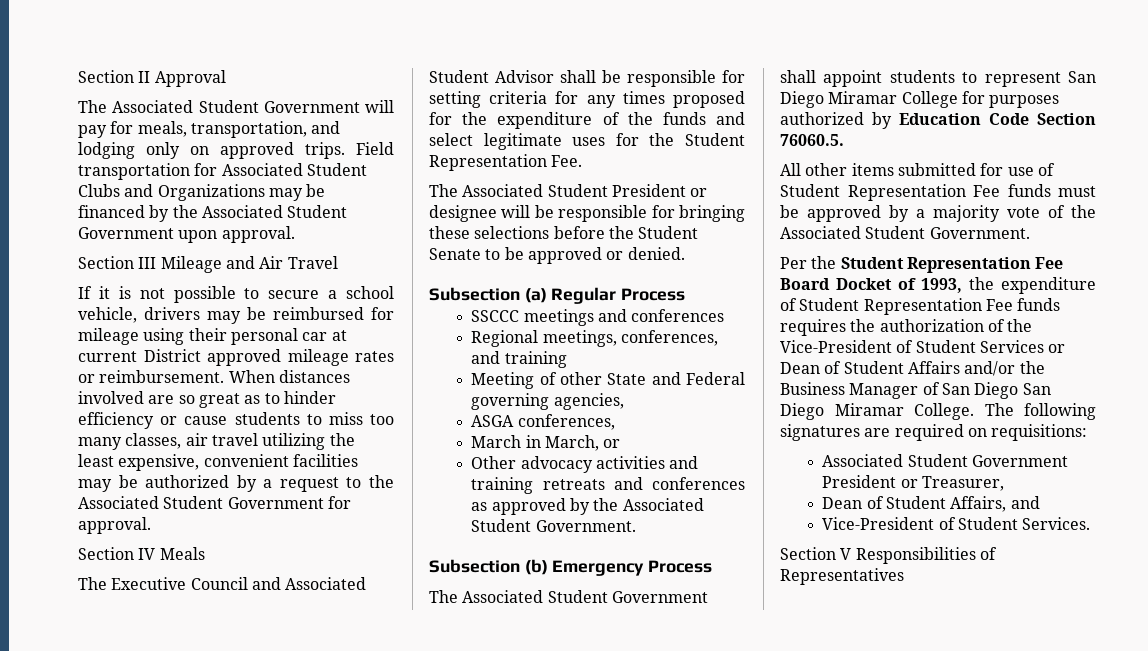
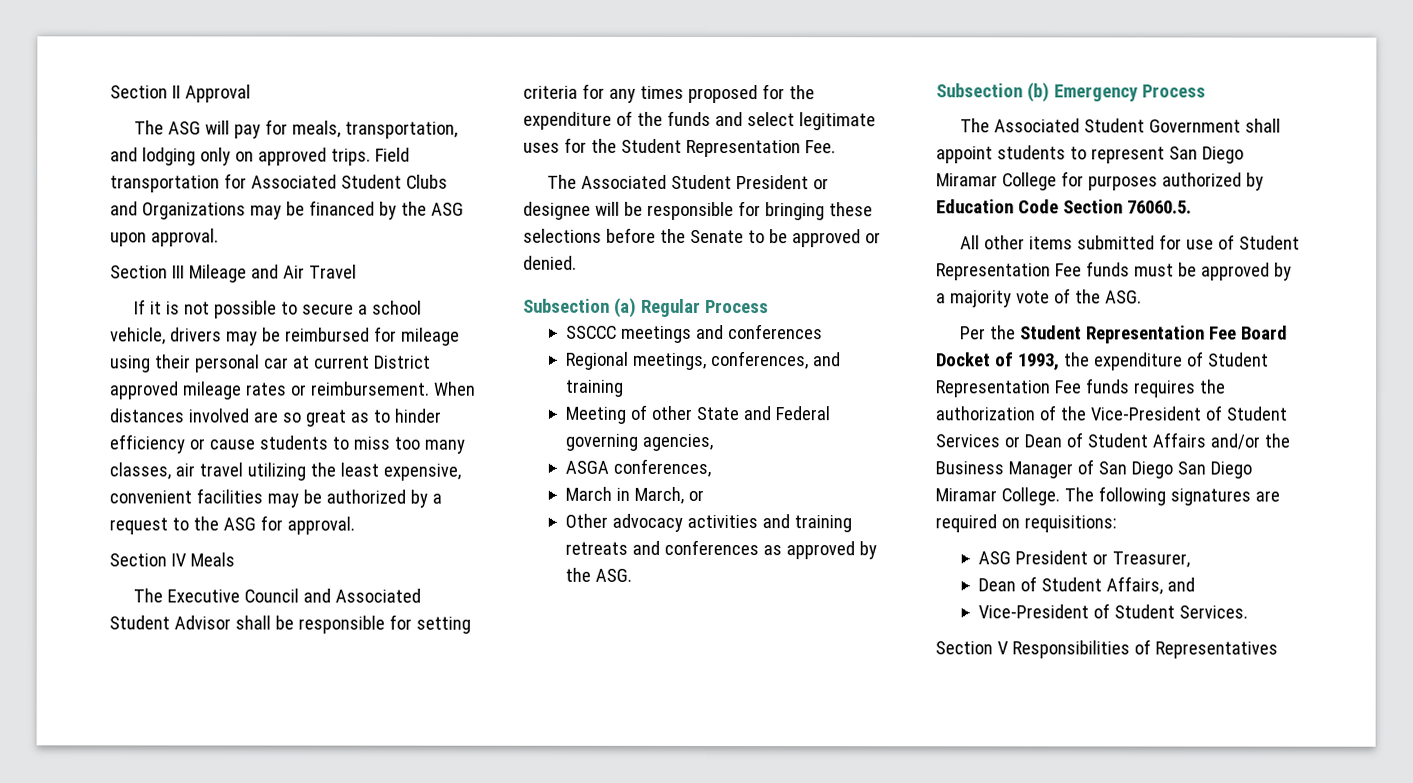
[112,100,360,113] Associated Student Government -> [168,121,202,135] ASG
[201,205,348,218] [78,227,174,239] Associated Student Government -> [430,202,464,216] ASG
[78,496,324,509] Associated Student Government -> [222,517,256,531] ASG
[638,226,699,239] Student -> (686, 235) none
[622,498,704,511] [471,519,636,532] Associated Student Government. -> [594,568,632,582] ASG.
[780,226,1030,239] Associated Student Government. -> [1104,290,1142,304] ASG.
[822,454,1068,467] Associated Student Government -> [977,551,1011,565] ASG

